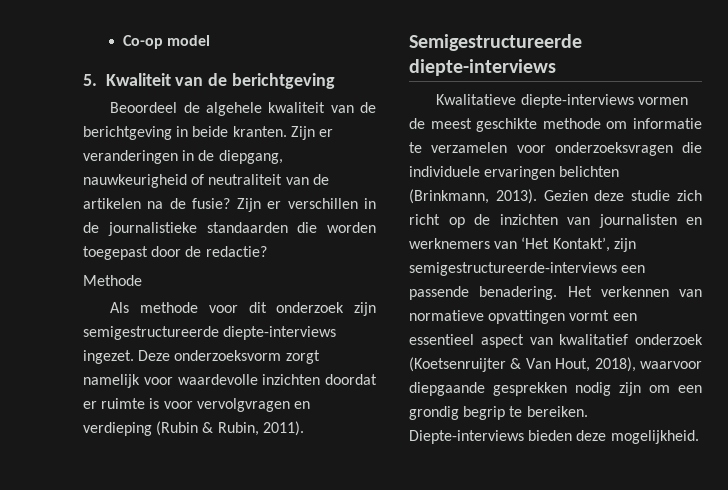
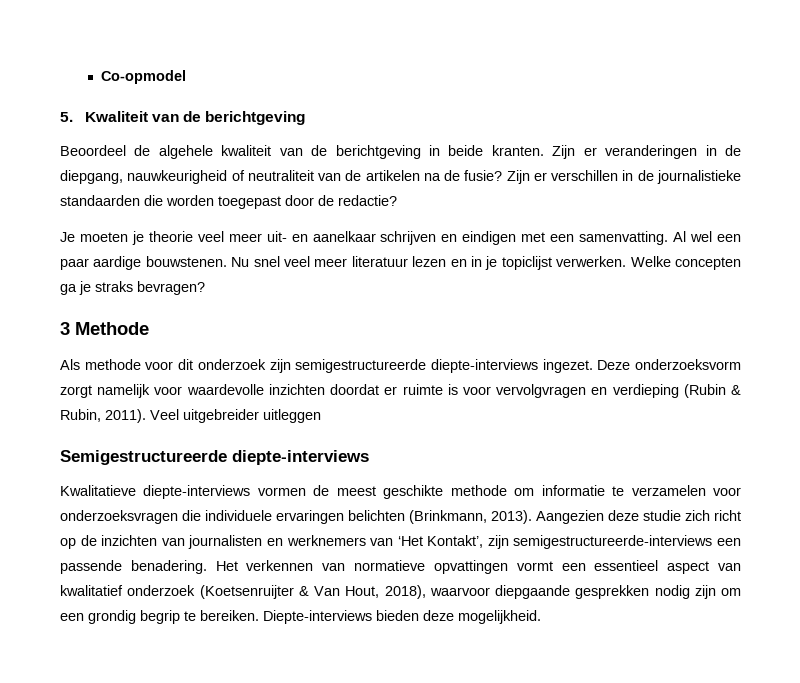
[122,35,210,49] Co-op model -> [100,70,186,84] Co-opmodel
(267, 251) none -> [60,231,742,245] [60,256,741,270] [60,281,205,295] [60,322,70,335] Je moeten je theorie veel meer uit- en aanelkaar schrijven en eindigen met een samenvatting. Al wel een paar aardige bouwstenen. Nu snel veel meer literatuur lezen en in je topiclijst verwerken. Welke concepten ga je straks bevragen? // 3
(304, 428) none -> [150,409,321,423] Veel uitgebreider uitleggen
[543,190,588,201] Gezien -> [536,510,604,524] Aangezien

